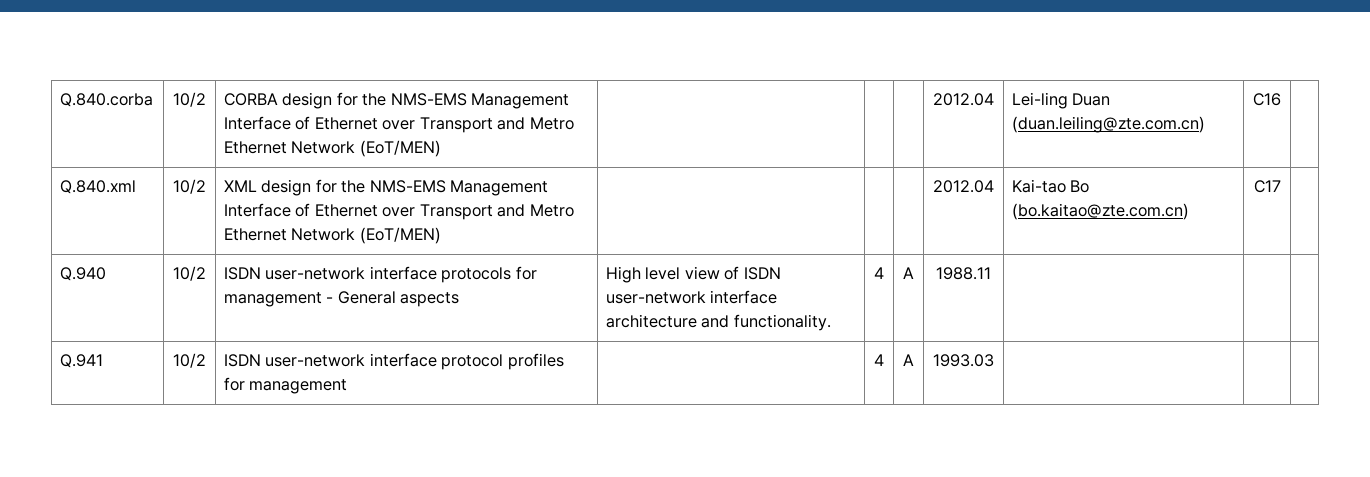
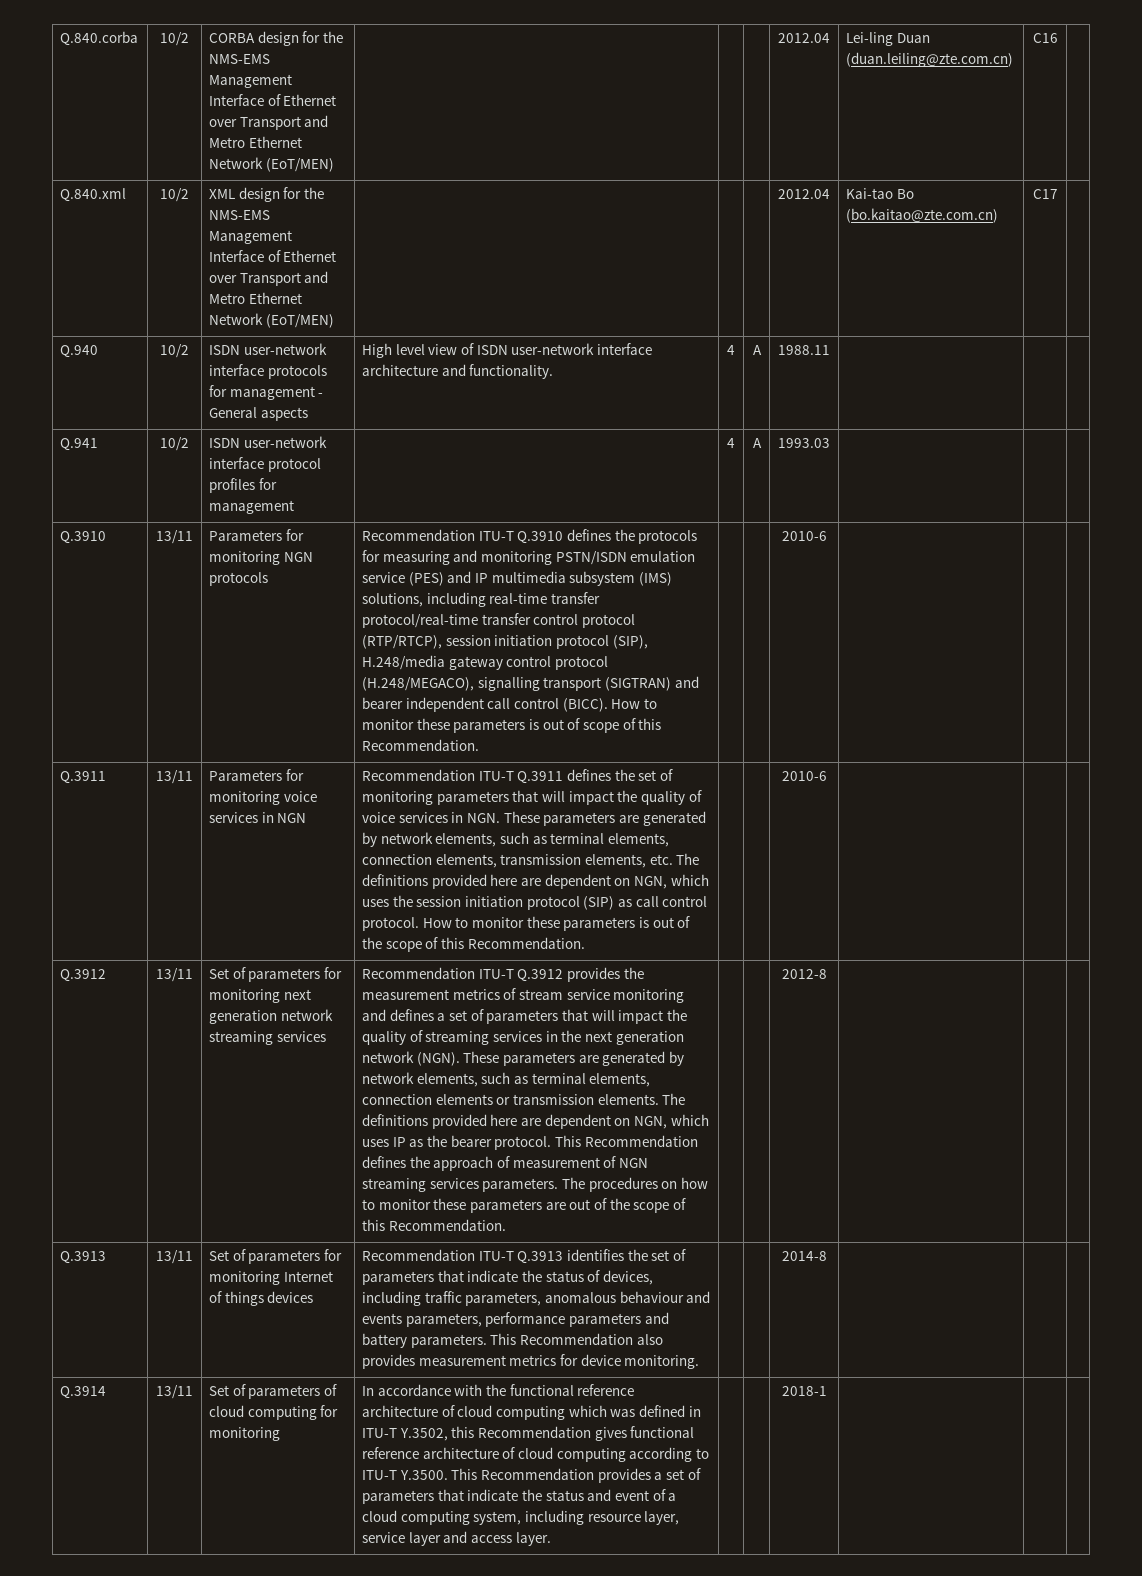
(994, 360) none -> [60,531,107,544] [156,530,193,544] [209,529,304,541] [209,551,313,565] [209,572,269,586] [362,529,698,544] [362,550,696,565] [362,571,672,586] [362,592,601,607] [362,613,636,628] [362,635,648,649] [362,655,609,670] [362,676,699,691] [362,697,657,712] [362,718,662,733] [362,739,480,751] [781,531,827,541] [60,771,107,784] [156,770,193,784] [209,769,304,781] [209,791,317,805] [209,812,307,823] [362,769,673,784] [362,790,702,805] [362,811,706,826] [362,832,669,847] [362,853,700,868] [362,874,709,889] [362,895,708,910] [362,916,691,931] [362,937,585,952] [781,771,827,781] [60,969,107,982] [156,968,193,982] [209,967,343,982] [209,989,311,1003] [209,1009,333,1024] [209,1031,326,1045] [362,967,644,982] [362,988,685,1003] [362,1009,687,1024] [362,1030,684,1045] [362,1051,684,1066] [362,1072,651,1087] [362,1093,686,1105] [362,1114,709,1129] [362,1135,698,1150] [362,1156,648,1171] [362,1177,708,1192] [362,1198,686,1213] [362,1219,506,1231] [781,969,827,979] [60,1251,107,1264] [156,1250,193,1264] [209,1249,343,1264] [209,1271,333,1285] [209,1291,314,1306] [362,1249,686,1264] [362,1270,653,1285] [362,1291,711,1306] [362,1312,669,1327] [362,1333,663,1348] [362,1354,700,1369] [781,1251,827,1261] [60,1386,107,1399] [156,1385,193,1399] [209,1384,338,1399] [209,1405,339,1420] [209,1427,281,1441] [362,1384,635,1396] [362,1405,701,1420] [362,1426,695,1441] [362,1447,709,1462] [362,1468,701,1483] [362,1489,677,1504] [362,1510,680,1525] [362,1531,551,1546] [781,1386,827,1396] // Q.3910 | 13/11 | Parameters for monitoring NGN protocols | Recommendation ITU-T Q.3910 defines the protocols for measuring and monitoring PSTN/ISDN emulation service (PES) and IP multimedia subsystem (IMS) solutions, including real-time transfer protocol/real-time transfer control protocol (RTP/RTCP), session initiation protocol (SIP), H.248/media gateway control protocol (H.248/MEGACO), signalling transport (SIGTRAN) and bearer independent call control (BICC). How to monitor these parameters is out of scope of this Recommendation. | | | 2010-6 | | | // Q.3911 | 13/11 | Parameters for monitoring voice services in NGN | Recommendation ITU-T Q.3911 defines the set of monitoring parameters that will impact the quality of voice services in NGN. These parameters are generated by network elements, such as terminal elements, connection elements, transmission elements, etc. The definitions provided here are dependent on NGN, which uses the session initiation protocol (SIP) as call control protocol. How to monitor these parameters is out of the scope of this Recommendation. | | | 2010-6 | | | // Q.3912 | 13/11 | Set of parameters for monitoring next generation network streaming services | Recommendation ITU-T Q.3912 provides the measurement metrics of stream service monitoring and defines a set of parameters that will impact the quality of streaming services in the next generation network (NGN). These parameters are generated by network elements, such as terminal elements, connection elements or transmission elements. The definitions provided here are dependent on NGN, which uses IP as the bearer protocol. This Recommendation defines the approach of measurement of NGN streaming services parameters. The procedures on how to monitor these parameters are out of the scope of this Recommendation. | | | 2012-8 | | | // Q.3913 | 13/11 | Set of parameters for monitoring Internet of things devices | Recommendation ITU-T Q.3913 identifies the set of parameters that indicate the status of devices, including traffic parameters, anomalous behaviour and events parameters, performance parameters and battery parameters. This Recommendation also provides measurement metrics for device monitoring. | | | 2014-8 | | | // Q.3914 | 13/11 | Set of parameters of cloud computing for monitoring | In accordance with the functional reference architecture of cloud computing which was defined in ITU-T Y.3502, this Recommendation gives functional reference architecture of cloud computing according to ITU-T Y.3500. This Recommendation provides a set of parameters that indicate the status and event of a cloud computing system, including resource layer, service layer and access layer. | | | 2018-1 | | |

